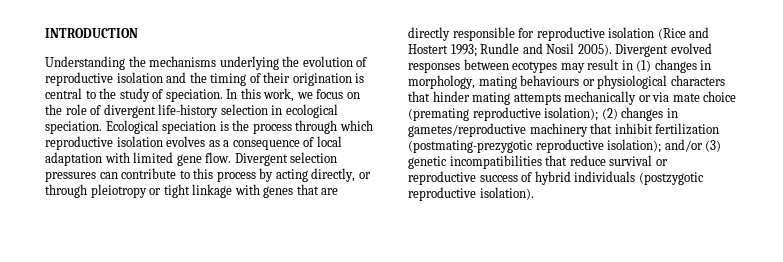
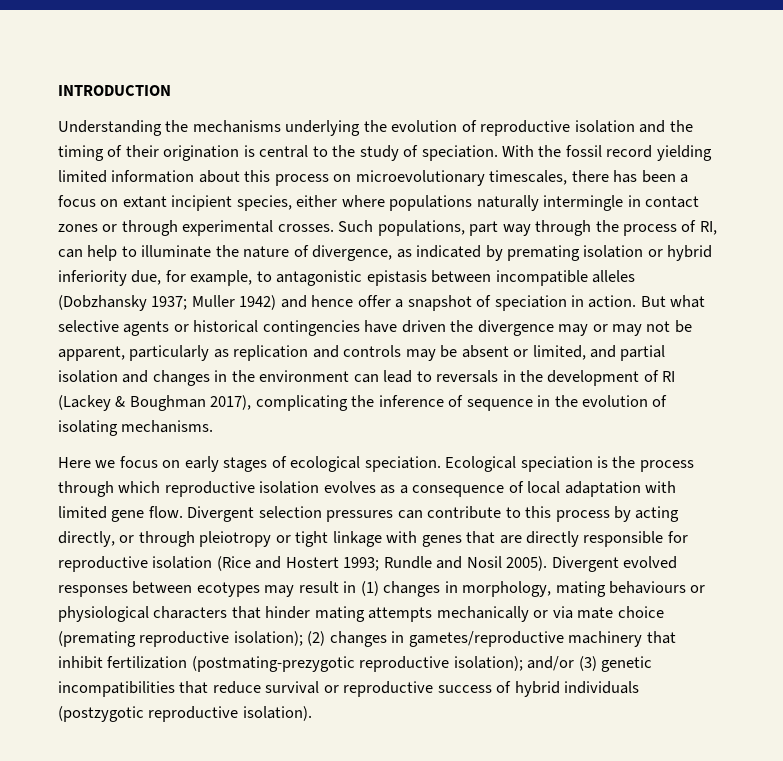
[226,88,360,102] [45,104,283,118] In this work, we focus on the role of divergent life-history selection in -> [502,145,712,161] [58,170,689,186] [58,195,700,211] [58,220,717,236] [58,245,713,261] [58,270,636,286] [58,295,706,311] [58,320,692,336] [58,345,666,361] [58,370,676,386] [58,395,668,411] [58,420,214,436] [58,456,287,472] With the fossil record yielding limited information about this process on microevolutionary timescales, there has been a focus on extant incipient species, either where populations naturally intermingle in contact zones or through experimental crosses. Such populations, part way through the process of RI, can help to illuminate the nature of divergence, as indicated by premating isolation or hybrid inferiority due, for example, to antagonistic epistasis between incompatible alleles (Dobzhansky 1937; Muller 1942) and hence offer a snapshot of speciation in action. But what selective agents or historical contingencies have driven the divergence may or may not be apparent, particularly as replication and controls may be absent or limited, and partial isolation and changes in the environment can lead to reversals in the development of RI (Lackey & Boughman 2017), complicating the inference of sequence in the evolution of isolating mechanisms. // Here we focus on early stages of

